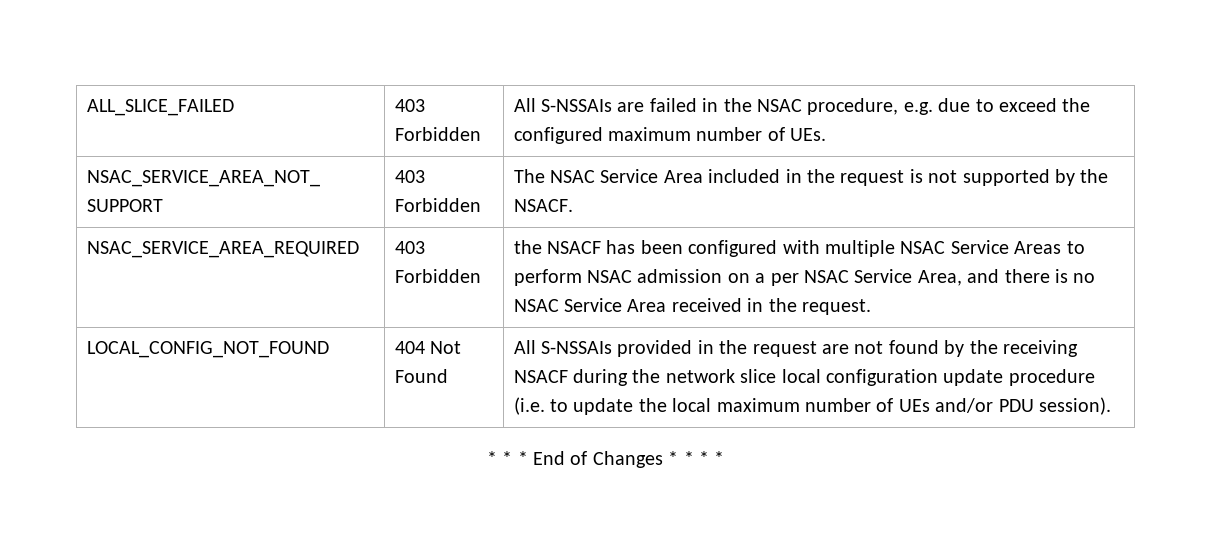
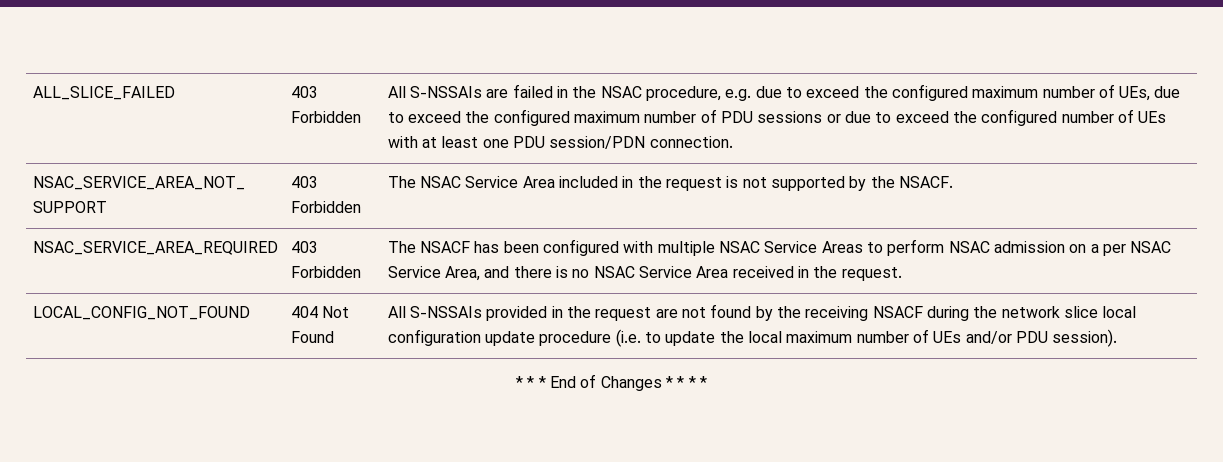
[790,128,827,141] UEs. -> [1119,86,1181,101] [387,109,1167,126] [387,136,733,149] UEs, due to exceed the configured maximum number of PDU sessions or due to exceed the configured number of UEs with at least one PDU session/PDN connection.
[513,240,542,254] the -> [387,241,416,253] The

